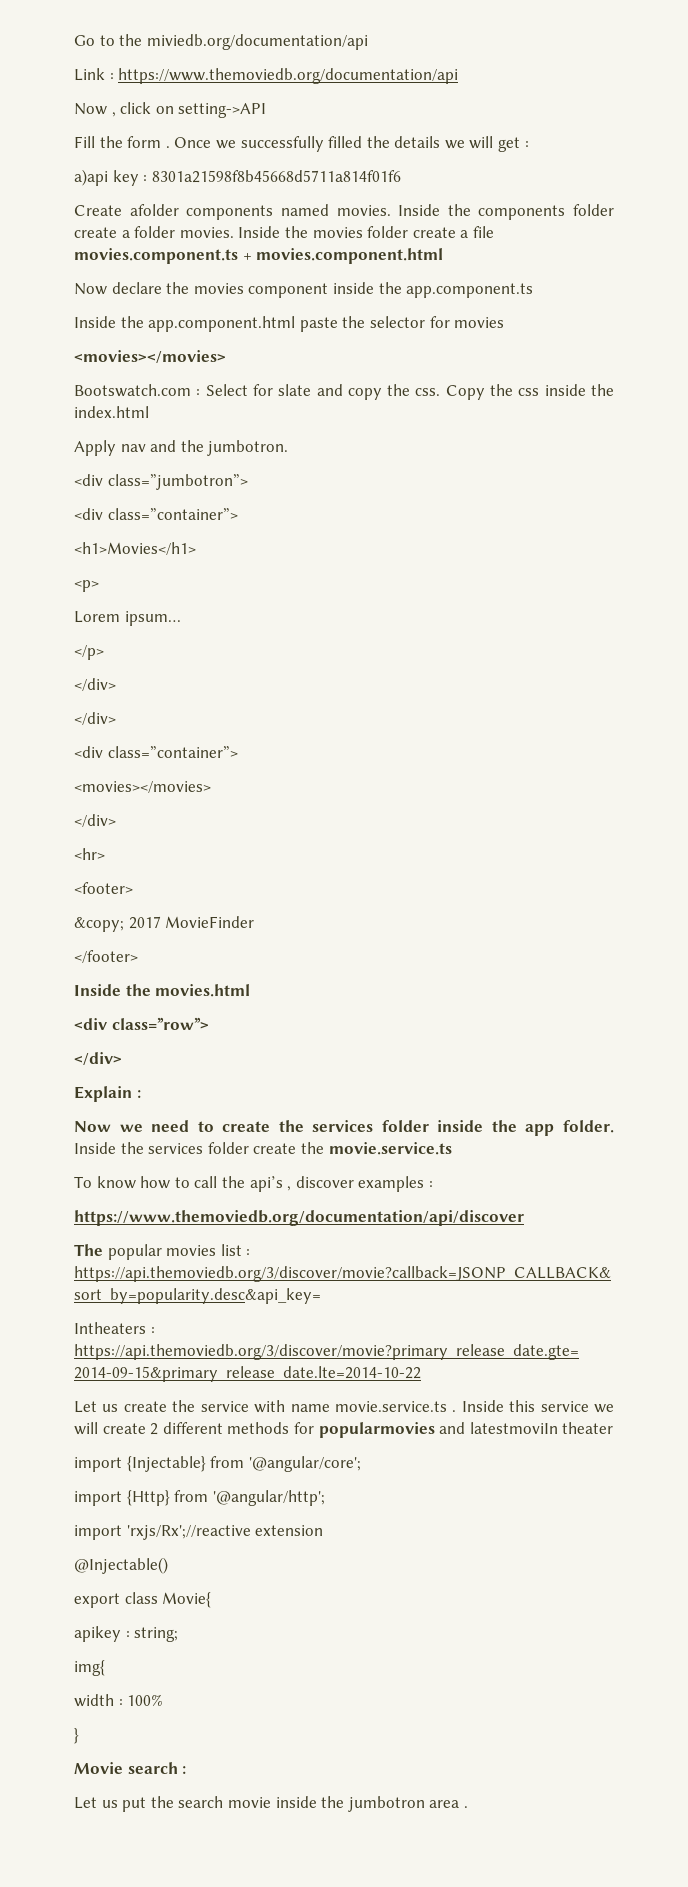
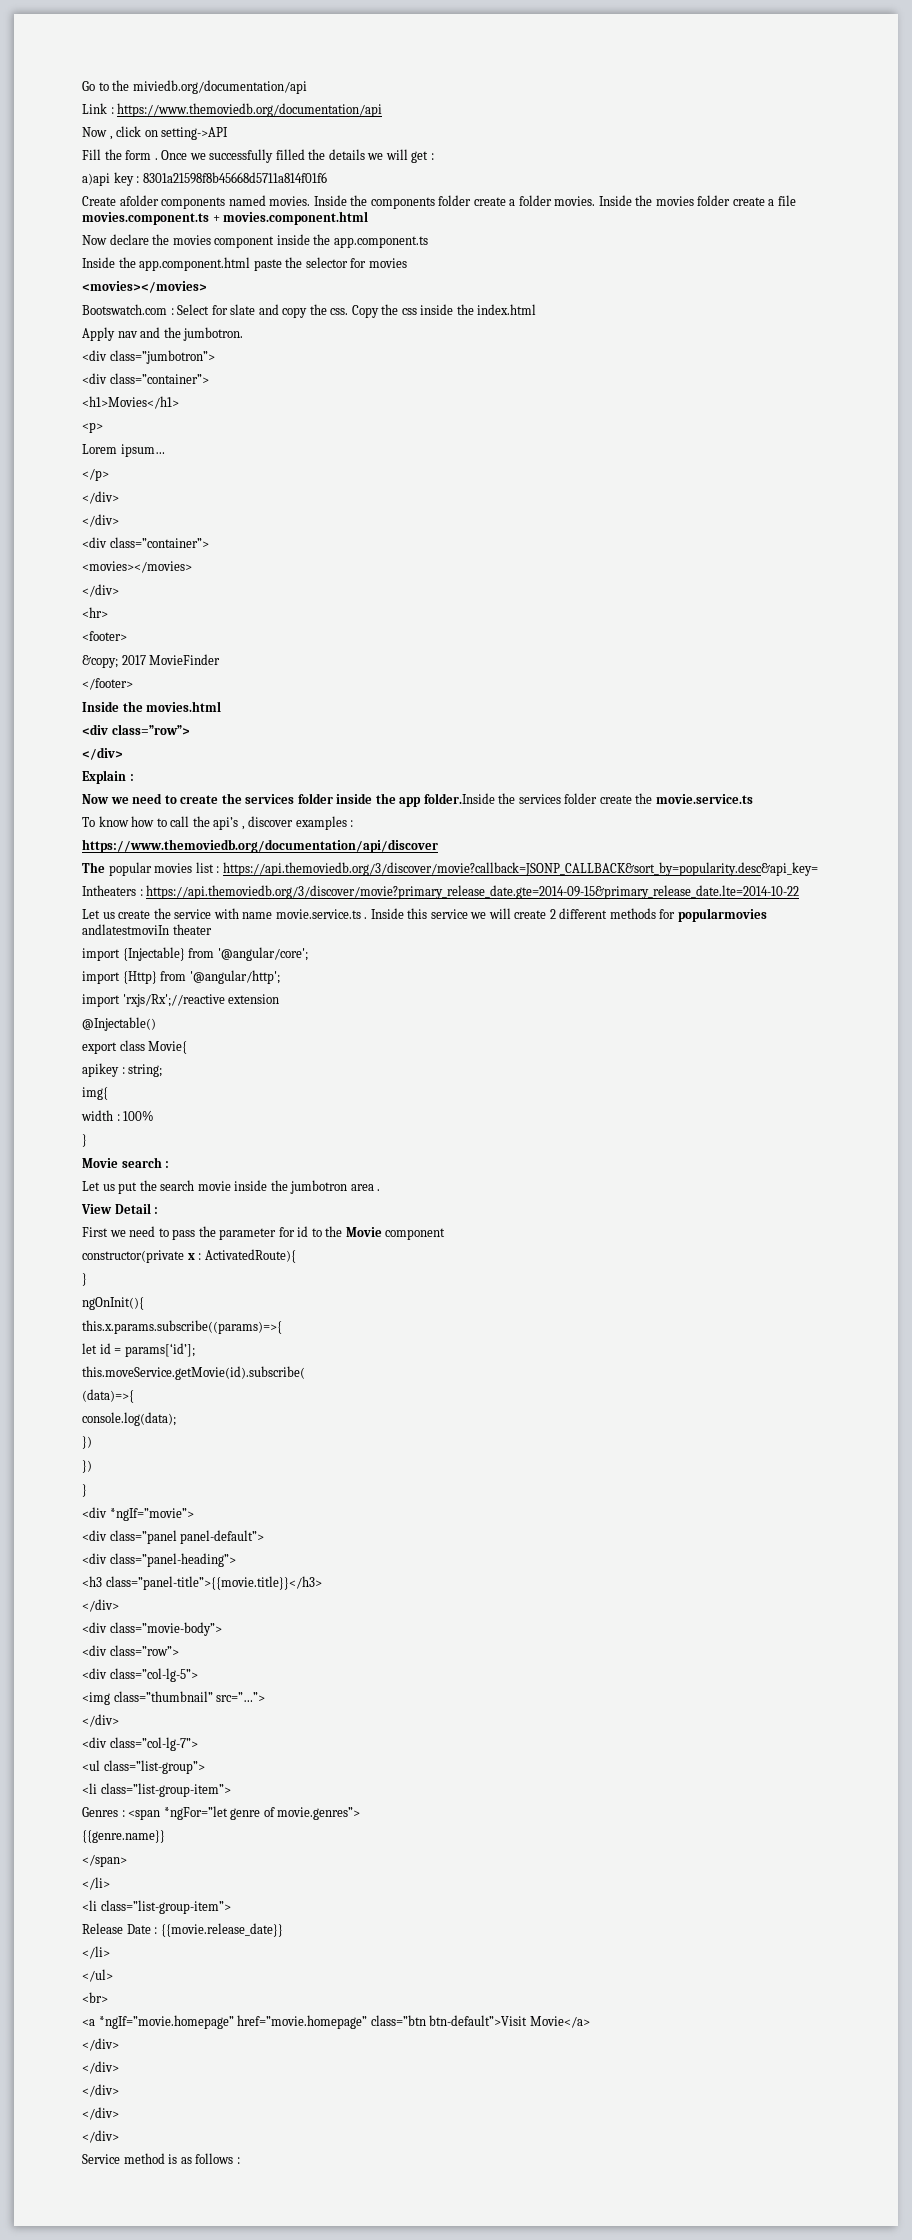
[563,1120,614,1133] [74,1142,116,1154] folder. Inside -> [423,793,495,804] folder.Inside
[439,1422,558,1434] and latestmoviIn -> [82,924,169,935] andlatestmoviIn
(468, 1807) none -> [81,1203,159,1214] [82,1226,446,1240] [82,1249,296,1263] [82,1273,87,1286] [82,1297,144,1310] [82,1320,282,1334] [82,1343,195,1357] [82,1366,305,1380] [82,1389,134,1403] [82,1412,176,1426] [82,1436,92,1449] [82,1460,92,1473] [82,1484,87,1497] [82,1507,194,1521] [82,1530,265,1544] [82,1553,236,1567] [82,1576,322,1590] [82,1599,119,1612] [82,1622,222,1636] [82,1645,179,1656] [82,1668,198,1682] [82,1691,266,1705] [82,1714,119,1727] [82,1737,198,1751] [82,1760,205,1774] [82,1783,231,1797] [82,1806,361,1820] [82,1830,165,1843] [82,1854,127,1867] [82,1877,110,1890] [82,1900,231,1914] [82,1923,283,1937] [82,1946,110,1959] [82,1969,113,1982] [82,1992,108,2003] [82,2015,590,2029] [82,2038,119,2051] [82,2061,119,2074] [82,2084,119,2097] [82,2107,119,2120] [82,2130,119,2143] [82,2153,240,2164] // View Detail : // First we need to pass the parameter for id to the Movie component // constructor(private x : ActivatedRoute){ // } // ngOnInit(){ // this.x.params.subscribe((params)=>{ // let id = params[‘id’]; // this.moveService.getMovie(id).subscribe( // (data)=>{ // console.log(data); // }) // }) // } // <div *ngIf=”movie”> // <div class=”panel panel-default”> // <div class=”panel-heading”> // <h3 class=”panel-title”>{{movie.title}}</h3> // </div> // <div class=”movie-body”> // <div class=”row”> // <div class=”col-lg-5”> // <img class=”thumbnail” src=”…”> // </div> // <div class=”col-lg-7”> // <ul class=”list-group”> // <li class=”list-group-item”> // Genres : <span *ngFor=”let genre of movie.genres”> // {{genre.name}} // </span> // </li> // <li class=”list-group-item”> // Release Date : {{movie.release_date}} // </li> // </ul> // <br> // <a *ngIf=”movie.homepage” href=”movie.homepage” class=”btn btn-default”>Visit Movie</a> // </div> // </div> // </div> // </div> // </div> // Service method is as follows :

